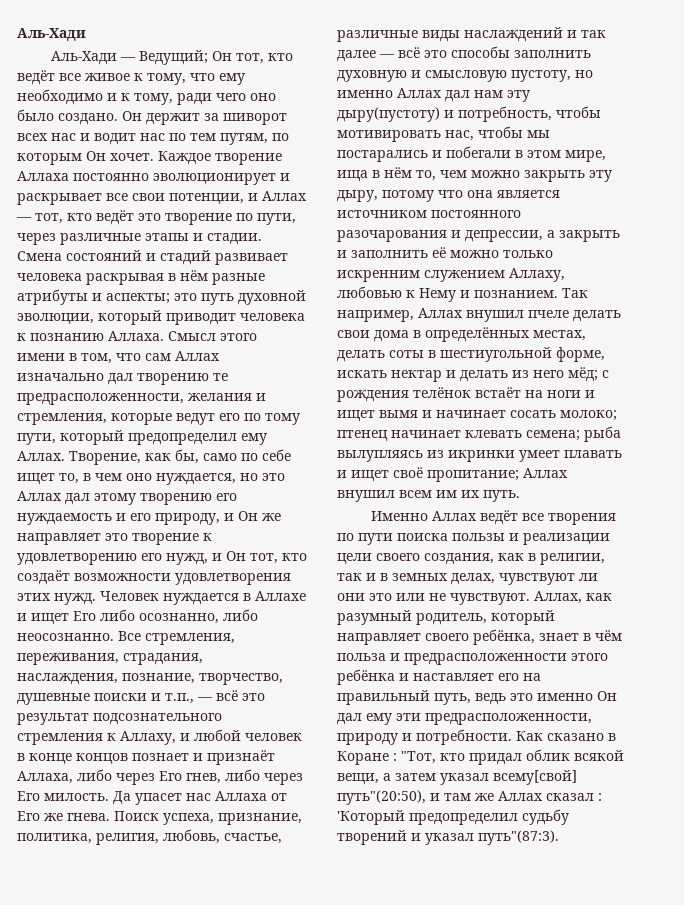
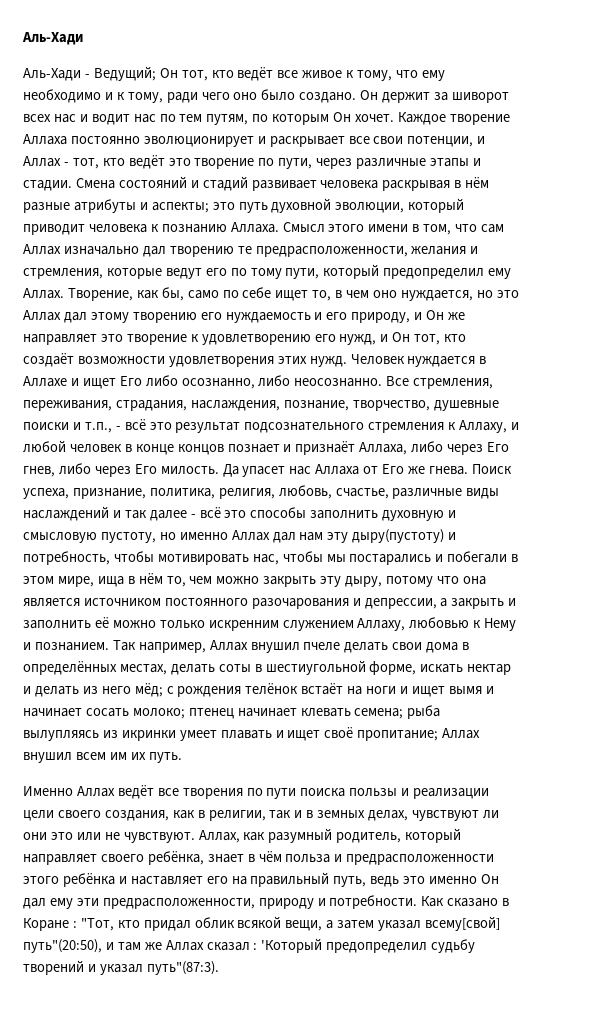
[119,57,136,61] — -> [84,74,90,78] -
[16,217,32,221] — -> [63,162,69,166] -
[197,697,213,701] — -> [115,426,121,430] -
[379,54,395,58] — -> [190,514,196,518] -

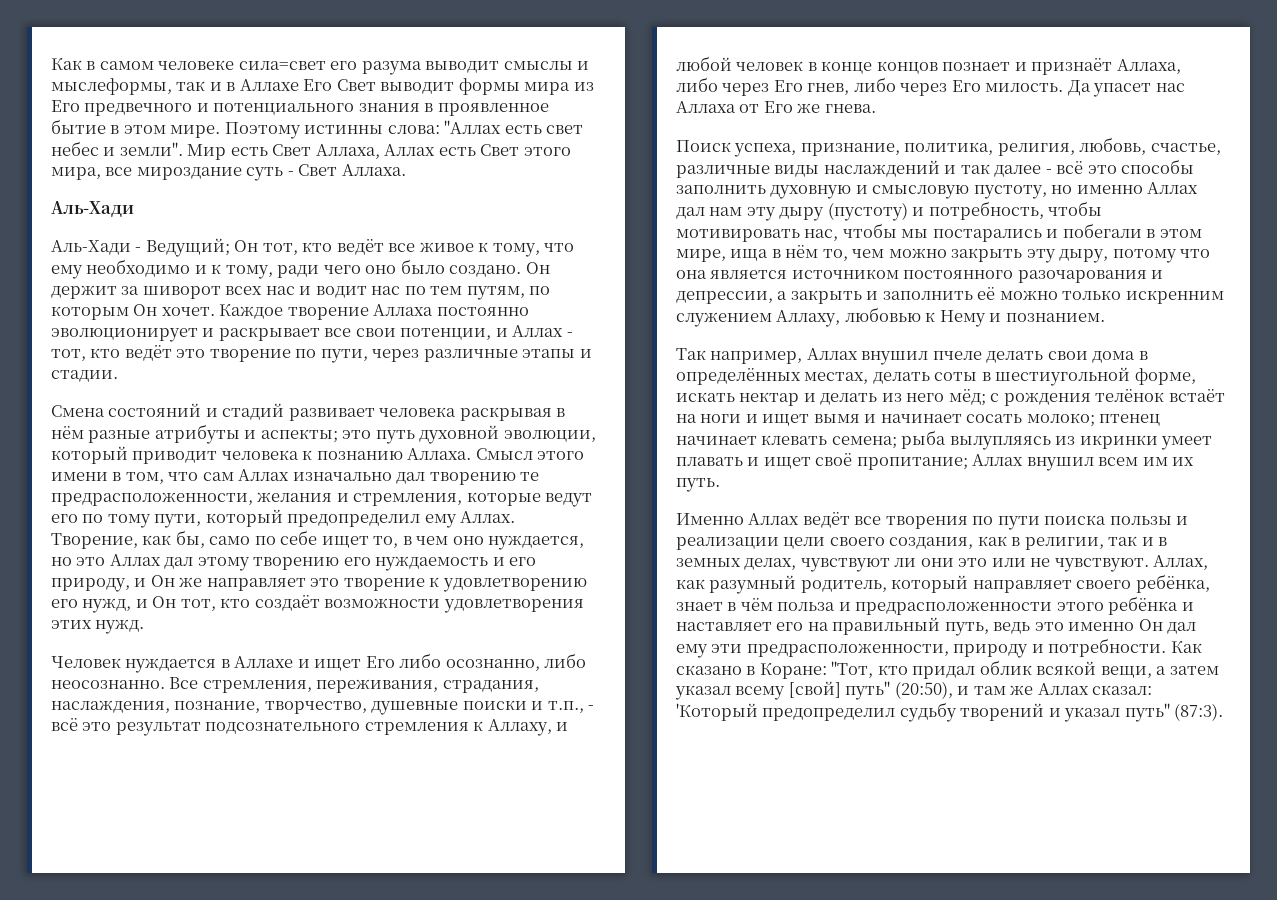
(22, 38) none -> [51,58,590,75] [51,78,594,95] [51,100,549,116] [51,119,584,139] [51,141,571,160] [51,164,406,181] Как в самом человеке сила=свет его разума выводит смыслы и мыслеформы, так и в Аллахе Его Свет выводит формы мира из Его предвечного и потенциального знания в проявленное бытие в этом мире. Поэтому истинны слова: "Аллах есть свет небес и земли". Мир есть Свет Аллаха, Аллах есть Свет этого мира, все мироздание суть - Свет Аллаха. //
(72, 185) none -> (118, 376) //
(347, 361) none -> (145, 626) //
(468, 470) none -> (876, 108) //
[352,529,445,543] дыру(пустоту) -> [779,202,908,221] дыру (пустоту)
(109, 646) none -> (1105, 317) //
[23,918,77,931] Коране : -> [759,663,827,679] Коране:
[425,916,501,931] [23,939,102,953] всему[свой] путь"(20:50), -> [735,681,953,700] всему [свой] путь" (20:50),
[206,942,258,951] сказал : -> [1092,685,1153,695] сказал:
[146,961,219,975] путь"(87:3). -> [1124,703,1224,722] путь" (87:3).

